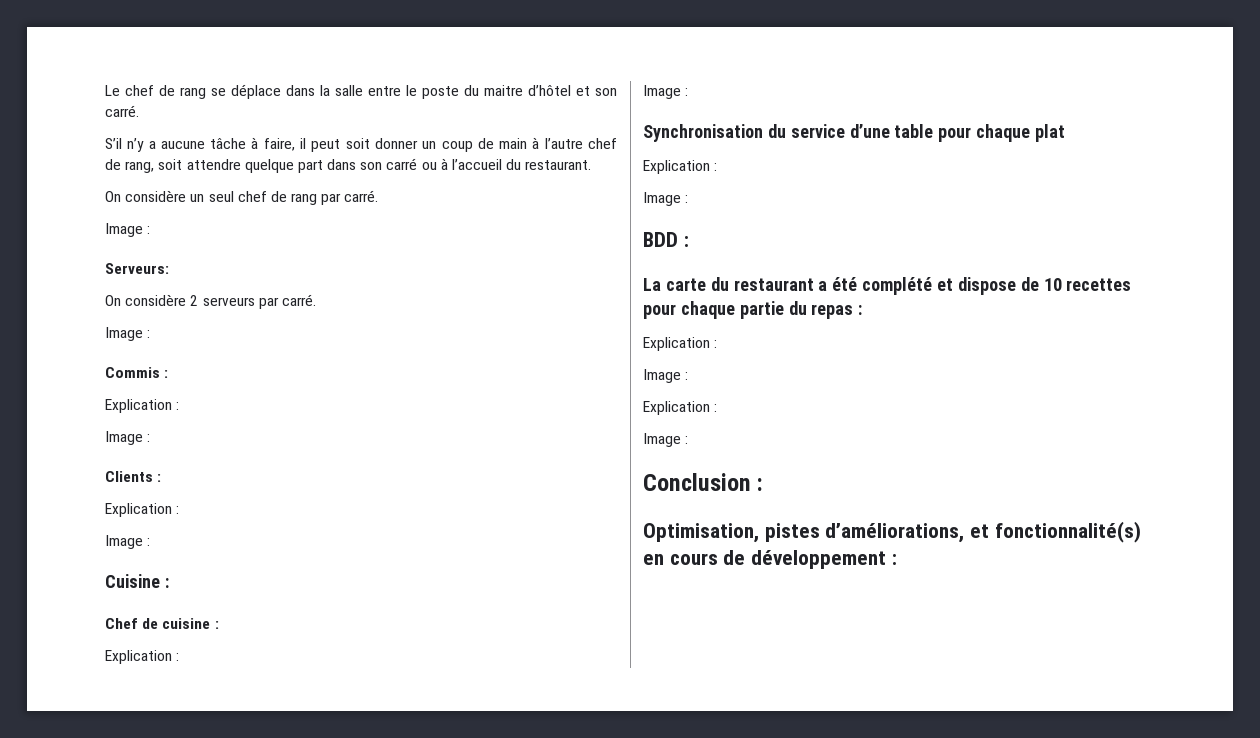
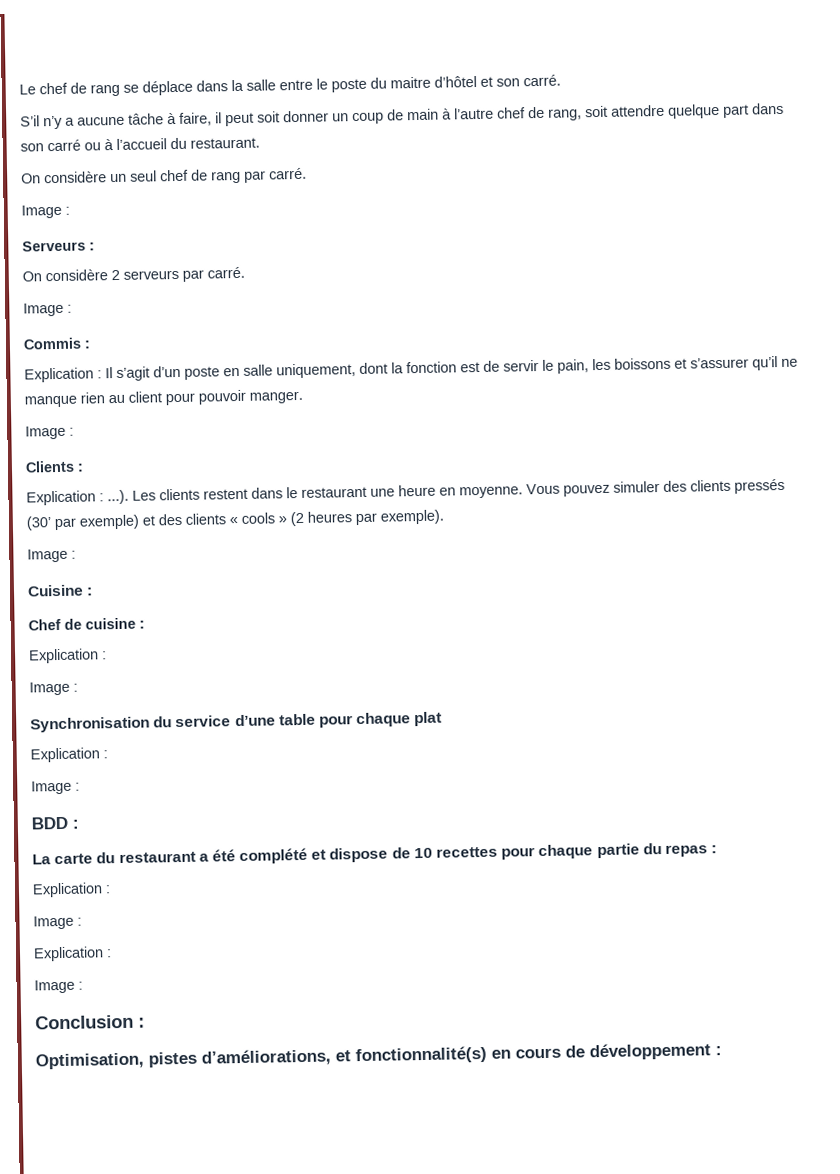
[105,263,169,274] Serveurs: -> [22,240,95,252] Serveurs :
(180, 406) none -> [105,356,798,382] [24,389,303,408] Il s’agit d’un poste en salle uniquement, dont la fonction est de servir le pain, les boissons et s’assurer qu’il ne manque rien au client pour pouvoir manger.
(180, 510) none -> [107,478,785,505] [26,509,444,531] ...). Les clients restent dans le restaurant une heure en moyenne. Vous pouvez simuler des clients pressés (30’ par exemple) et des clients « cools » (2 heures par exemple).

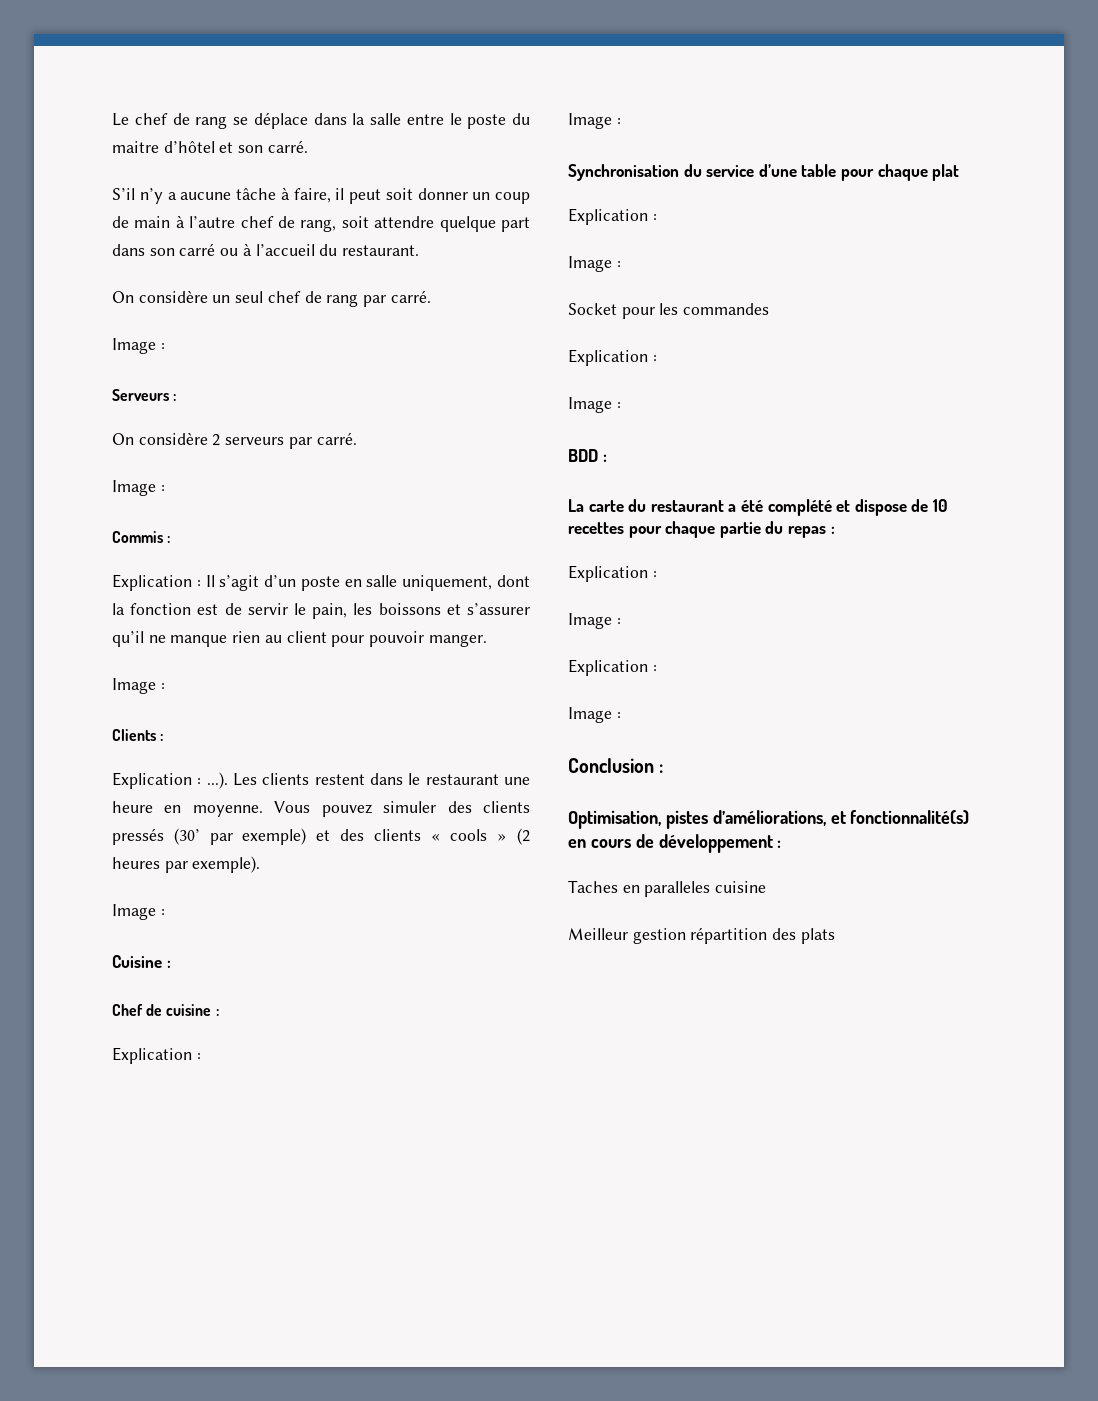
(80, 786) none -> [568,303,770,319] [568,349,657,366] [568,397,621,413] // Socket pour les commandes // Explication : // Image :
(722, 1051) none -> [568,880,767,897] [568,927,835,944] // Taches en paralleles cuisine // Meilleur gestion répartition des plats

